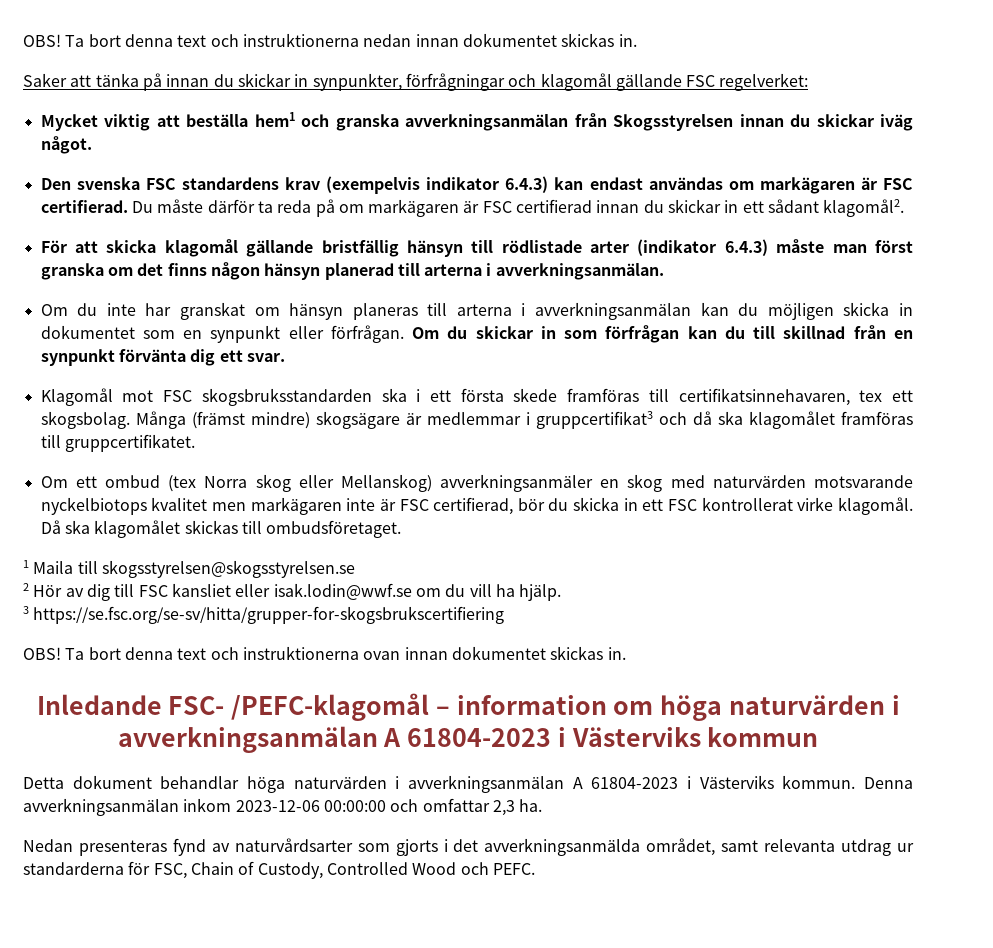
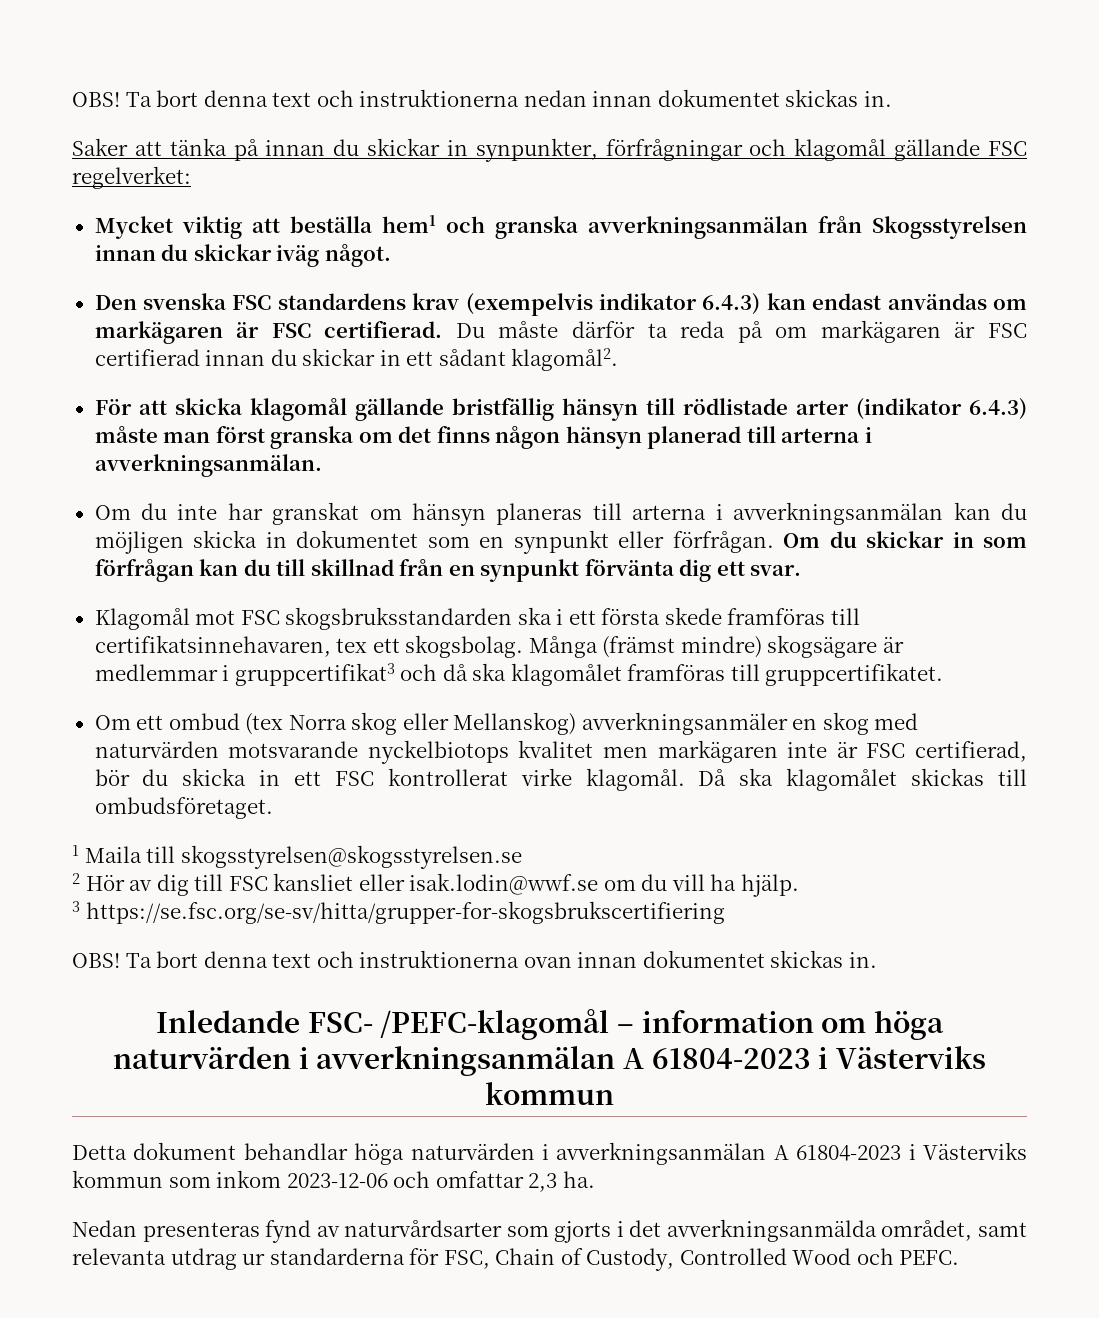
[782,775,913,789] [23,798,179,816] kommun. Denna avverkningsanmälan -> [72,1170,211,1188] kommun som
[323,800,386,812] 00:00:00 -> (388, 1180) none

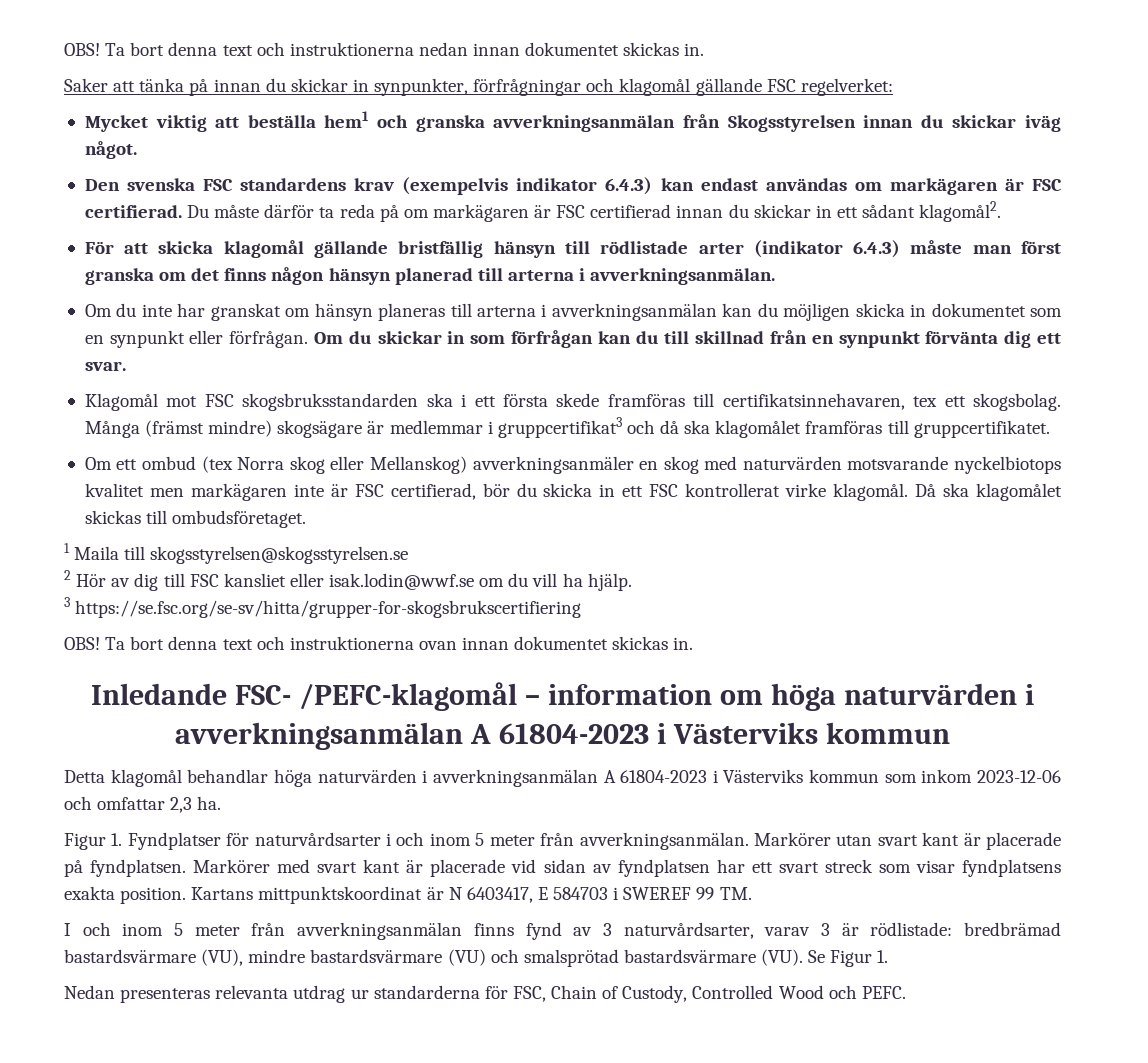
[133,1142,237,1160] dokument -> [110,769,182,787] klagomål
[72,1219,1027,1243] Nedan presenteras fynd av naturvårdsarter som gjorts i det avverkningsanmälda området, samt -> [64,832,1061,850] [64,859,1061,877] [64,886,752,904] [64,922,1061,940] [64,949,889,967] [64,985,211,1003] Figur 1. Fyndplatser för naturvårdsarter i och inom 5 meter från avverkningsanmälan. Markörer utan svart kant är placerade på fyndplatsen. Markörer med svart kant är placerade vid sidan av fyndplatsen har ett svart streck som visar fyndplatsens exakta position. Kartans mittpunktskoordinat är N 6403417, E 584703 i SWEREF 99 TM. // I och inom 5 meter från avverkningsanmälan finns fynd av 3 naturvårdsarter, varav 3 är rödlistade: bredbrämad bastardsvärmare (VU), mindre bastardsvärmare (VU) och smalsprötad bastardsvärmare (VU). Se Figur 1. // Nedan presenteras

